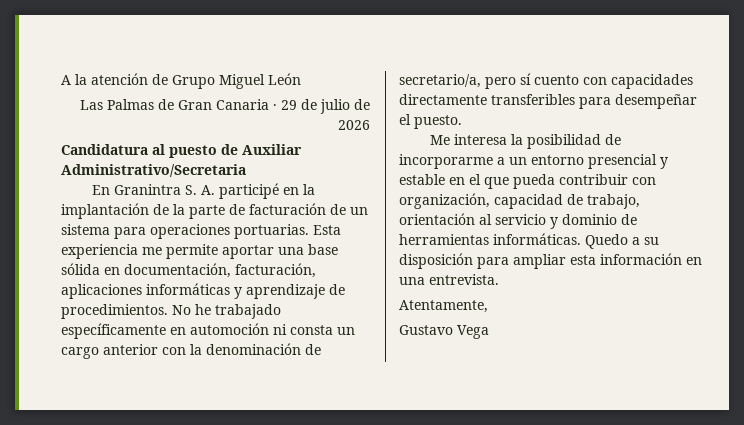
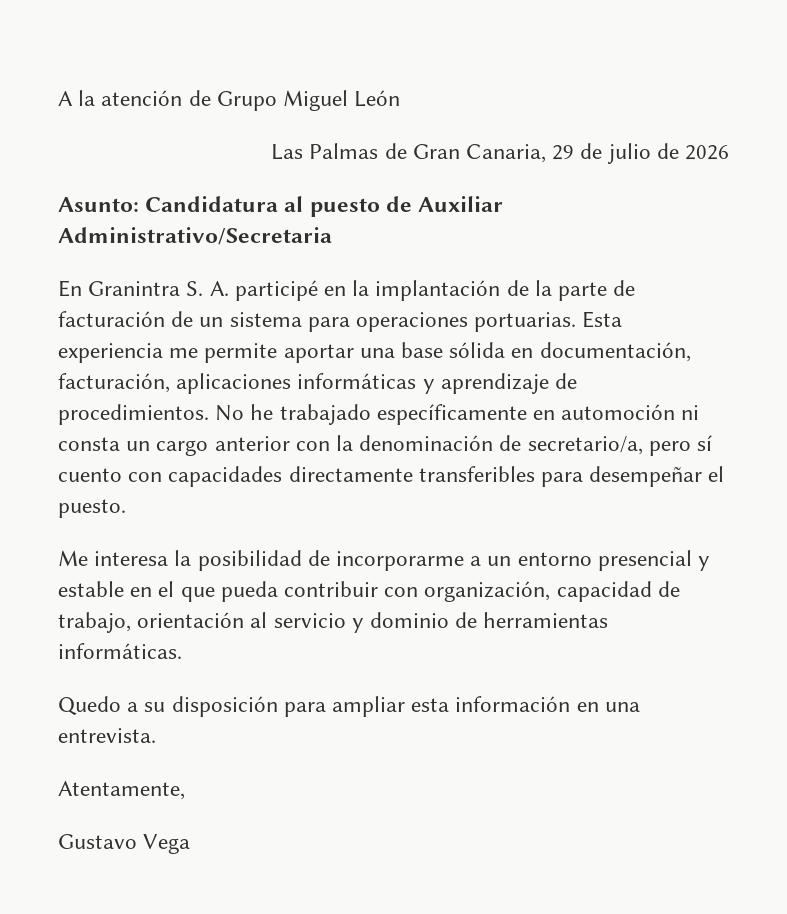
[216,99,277,110] Canaria · -> [465,144,546,163] Canaria,
(370, 125) none -> [58,197,139,212] Asunto:
(581, 239) none -> (182, 651) //

